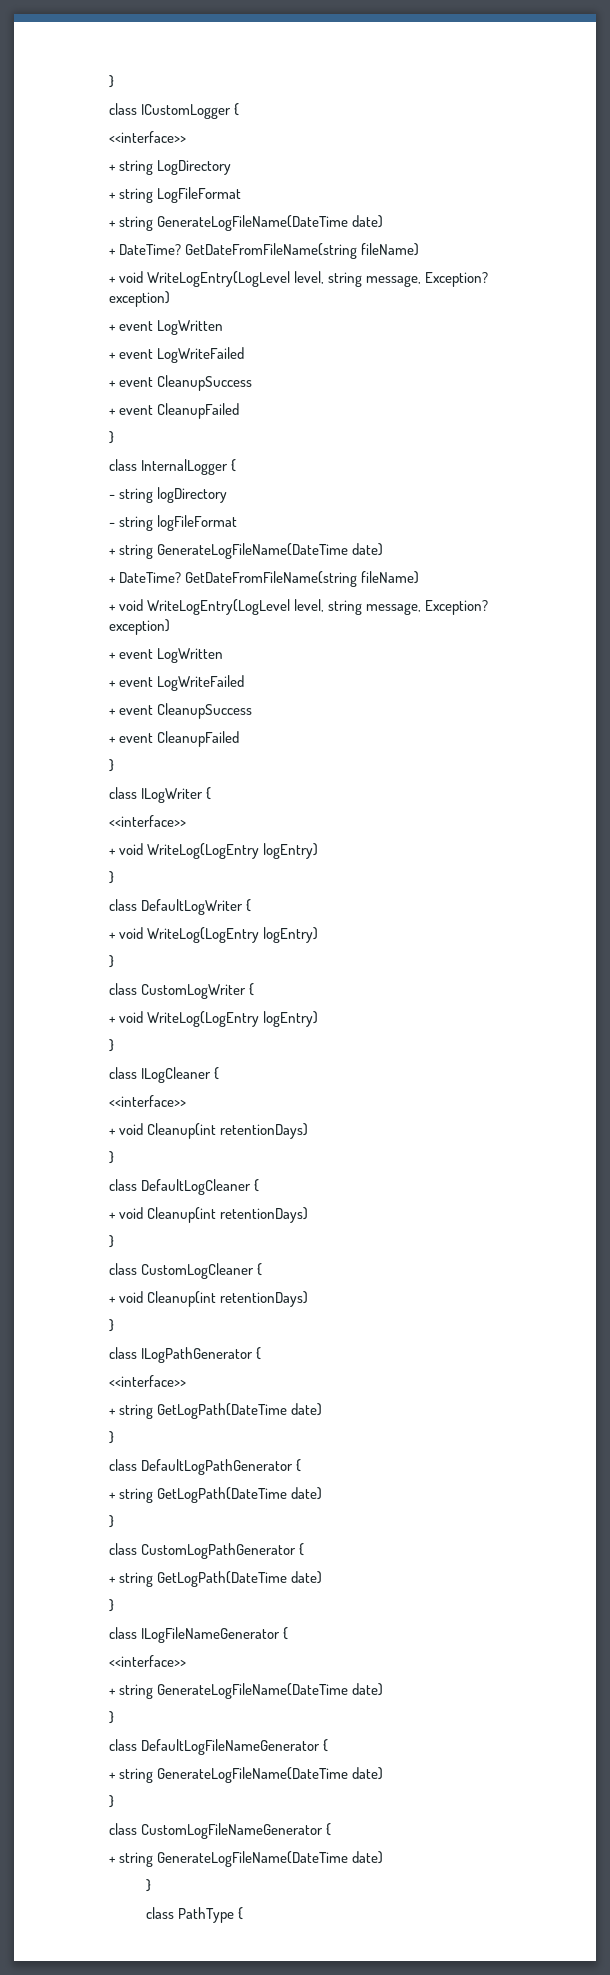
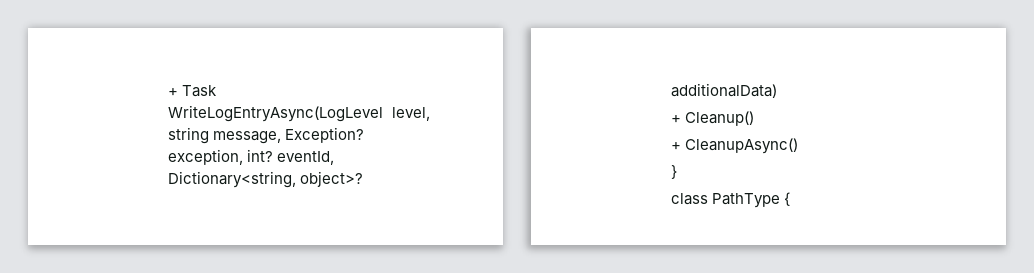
[108,75,114,88] [108,103,240,119] [108,131,186,143] [108,160,232,175] [108,187,242,203] [108,215,384,231] [108,243,420,259] [108,271,489,287] [108,291,170,307] [108,320,224,335] [108,347,245,363] [108,375,253,391] [108,403,240,419] [108,431,114,444] [108,459,237,475] [108,487,228,503] [108,515,238,531] [108,543,384,559] [108,571,420,587] [108,599,489,615] [108,619,170,635] [108,648,224,663] [108,675,245,691] [108,703,253,719] [108,731,240,747] [108,759,114,772] [108,787,212,803] [108,815,186,827] [108,843,319,859] [108,871,114,884] [108,899,252,915] [108,927,319,943] [108,955,114,968] [108,983,255,999] [108,1011,319,1027] [108,1039,114,1052] [108,1067,220,1083] [108,1095,186,1107] [108,1123,309,1139] [108,1151,114,1164] [108,1179,260,1195] [108,1207,309,1223] [108,1235,114,1248] [108,1263,263,1279] [108,1291,309,1307] [108,1319,114,1332] [108,1347,262,1363] [108,1375,186,1387] [108,1403,323,1419] [108,1431,114,1444] [108,1459,302,1475] [108,1487,323,1503] [108,1515,114,1528] [108,1543,305,1559] [108,1571,323,1587] [108,1599,114,1612] [108,1627,289,1643] [108,1655,186,1667] [108,1683,384,1699] [108,1711,114,1724] [108,1739,329,1755] [108,1767,384,1783] [108,1795,114,1808] [108,1823,332,1839] [108,1851,384,1867] } // class ICustomLogger { // <<interface>> // + string LogDirectory // + string LogFileFormat // + string GenerateLogFileName(DateTime date) // + DateTime? GetDateFromFileName(string fileName) // + void WriteLogEntry(LogLevel level, string message, Exception? exception) // + event LogWritten // + event LogWriteFailed // + event CleanupSuccess // + event CleanupFailed // } // class InternalLogger { // - string logDirectory // - string logFileFormat // + string GenerateLogFileName(DateTime date) // + DateTime? GetDateFromFileName(string fileName) // + void WriteLogEntry(LogLevel level, string message, Exception? exception) // + event LogWritten // + event LogWriteFailed // + event CleanupSuccess // + event CleanupFailed // } // class ILogWriter { // <<interface>> // + void WriteLog(LogEntry logEntry) // } // class DefaultLogWriter { // + void WriteLog(LogEntry logEntry) // } // class CustomLogWriter { // + void WriteLog(LogEntry logEntry) // } // class ILogCleaner { // <<interface>> // + void Cleanup(int retentionDays) // } // class DefaultLogCleaner { // + void Cleanup(int retentionDays) // } // class CustomLogCleaner { // + void Cleanup(int retentionDays) // } // class ILogPathGenerator { // <<interface>> // + string GetLogPath(DateTime date) // } // class DefaultLogPathGenerator { // + string GetLogPath(DateTime date) // } // class CustomLogPathGenerator { // + string GetLogPath(DateTime date) // } // class ILogFileNameGenerator { // <<interface>> // + string GenerateLogFileName(DateTime date) // } // class DefaultLogFileNameGenerator { // + string GenerateLogFileName(DateTime date) // } // class CustomLogFileNameGenerator { // + string GenerateLogFileName(DateTime date) -> [168,85,218,97] [168,105,430,122] [168,127,365,144] [168,149,335,165] [168,171,364,188] [671,83,778,98] [671,111,755,126] [671,138,799,154] + Task WriteLogEntryAsync(LogLevel level, string message, Exception? exception, int? eventId, Dictionary<string, object>? additionalData) // + Cleanup() // + CleanupAsync()

